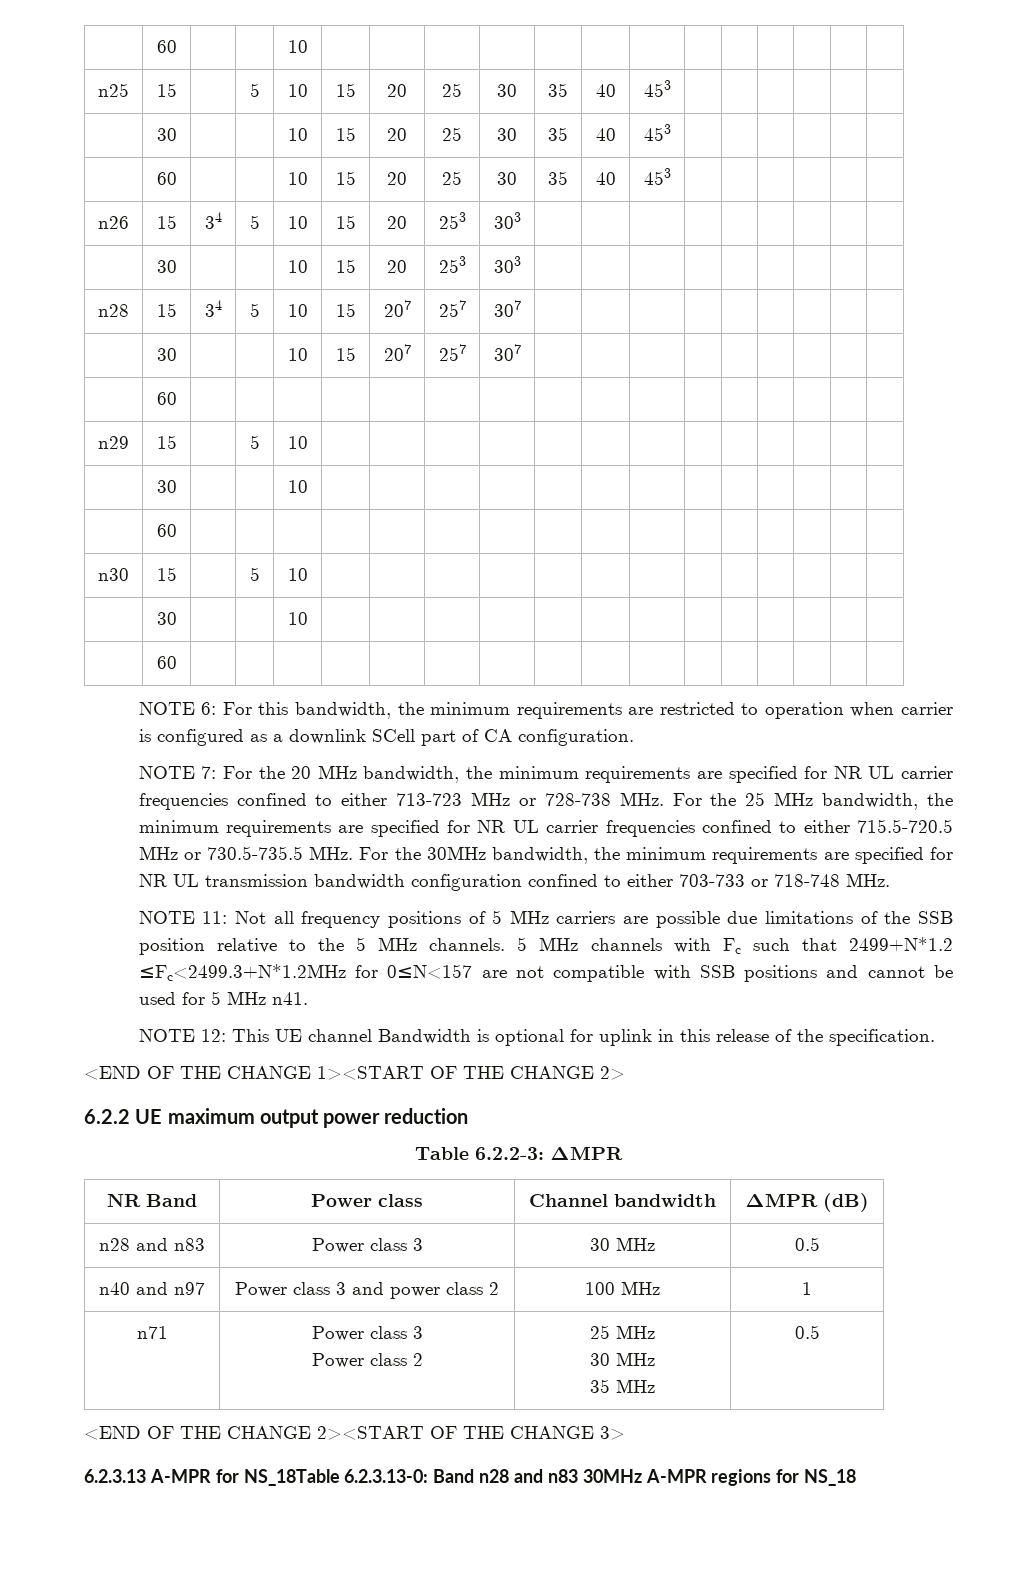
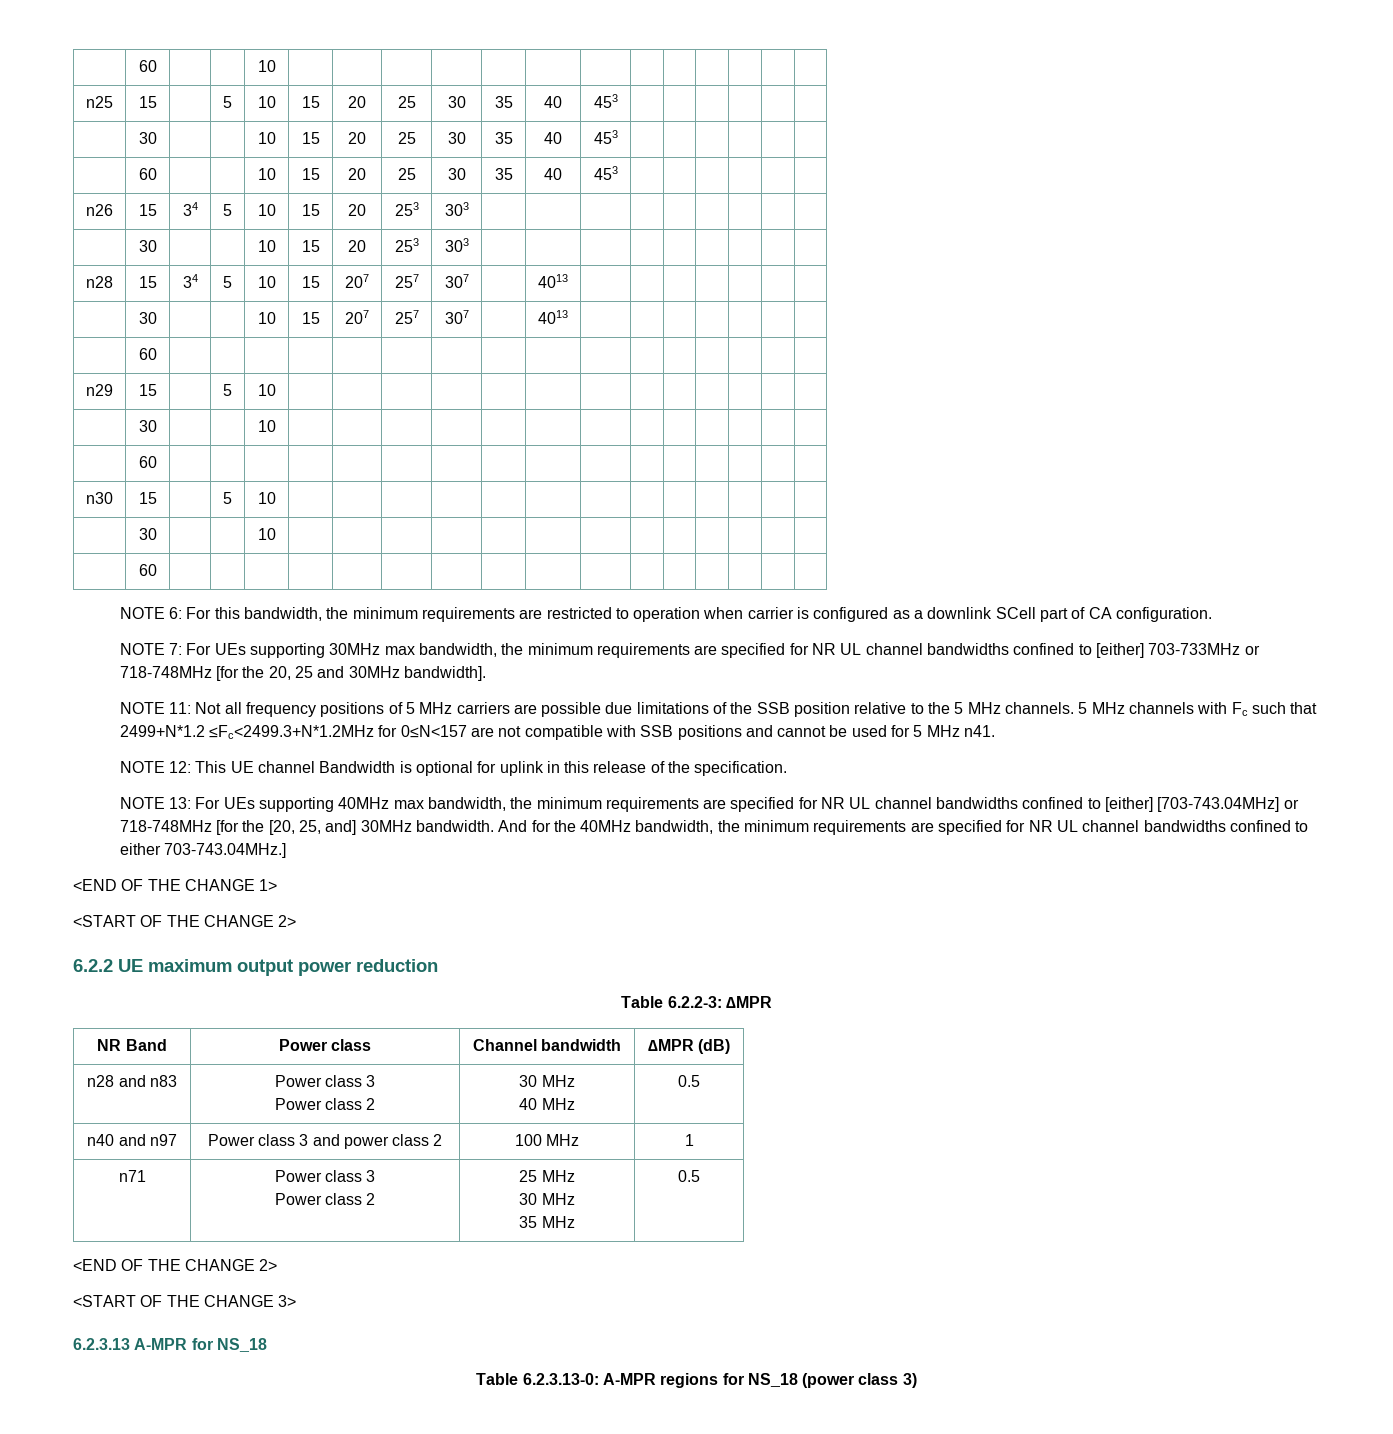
(521, 308) none -> [538,274,568,288] 4013
(521, 352) none -> [538,310,568,324] 4013
[258,765,953,783] [138,792,954,810] [138,819,953,837] [138,846,953,864] [138,873,890,891] the 20 MHz bandwidth, the minimum requirements are specified for NR UL carrier frequencies confined to either 713-723 MHz or 728-738 MHz. For the 25 MHz bandwidth, the minimum requirements are specified for NR UL carrier frequencies confined to either 715.5-720.5 MHz or 730.5-735.5 MHz. For the 30MHz bandwidth, the minimum requirements are specified for NR UL transmission bandwidth configuration confined to either 703-733 or 718-748 MHz. -> [214,643,1260,658] [119,666,486,681] UEs supporting 30MHz max bandwidth, the minimum requirements are specified for NR UL channel bandwidths confined to [either] 703-733MHz or 718-748MHz [for the 20, 25 and 30MHz bandwidth].
[84,1066,424,1080] // <END OF THE CHANGE 1><START -> [119,797,1299,812] [119,820,1309,835] [119,843,286,858] [73,879,278,891] [73,915,136,927] // NOTE 13: For UEs supporting 40MHz max bandwidth, the minimum requirements are specified for NR UL channel bandwidths confined to [either] [703-743.04MHz] or 718-748MHz [for the [20, 25, and] 30MHz bandwidth. And for the 40MHz bandwidth, the minimum requirements are specified for NR UL channel bandwidths confined to either 703-743.04MHz.] // <END OF THE CHANGE 1> // <START
[590,1237,655,1251] | 30 MHz -> [274,1098,376,1110] [519,1075,575,1087] [519,1098,575,1110] // Power class 2 | 30 MHz // 40 MHz
[317,1426,424,1440] 2><START -> [259,1259,278,1271] [73,1295,136,1307] 2> // <START
[243,1469,642,1486] NS_18Table 6.2.3.13-0: Band n28 and n83 30MHz -> [216,1338,267,1352] [476,1373,599,1385] NS_18 // Table 6.2.3.13-0:
(857, 1477) none -> [802,1373,917,1388] (power class 3)

